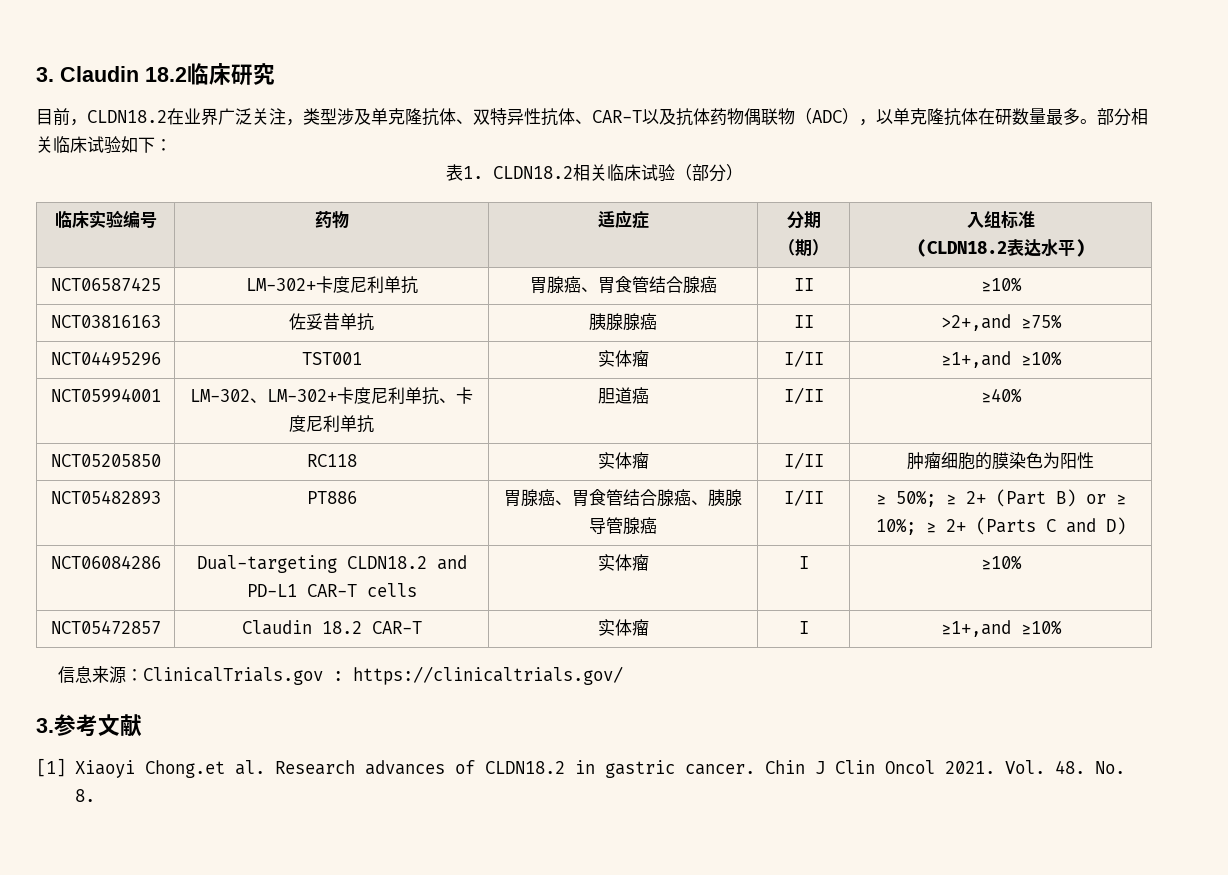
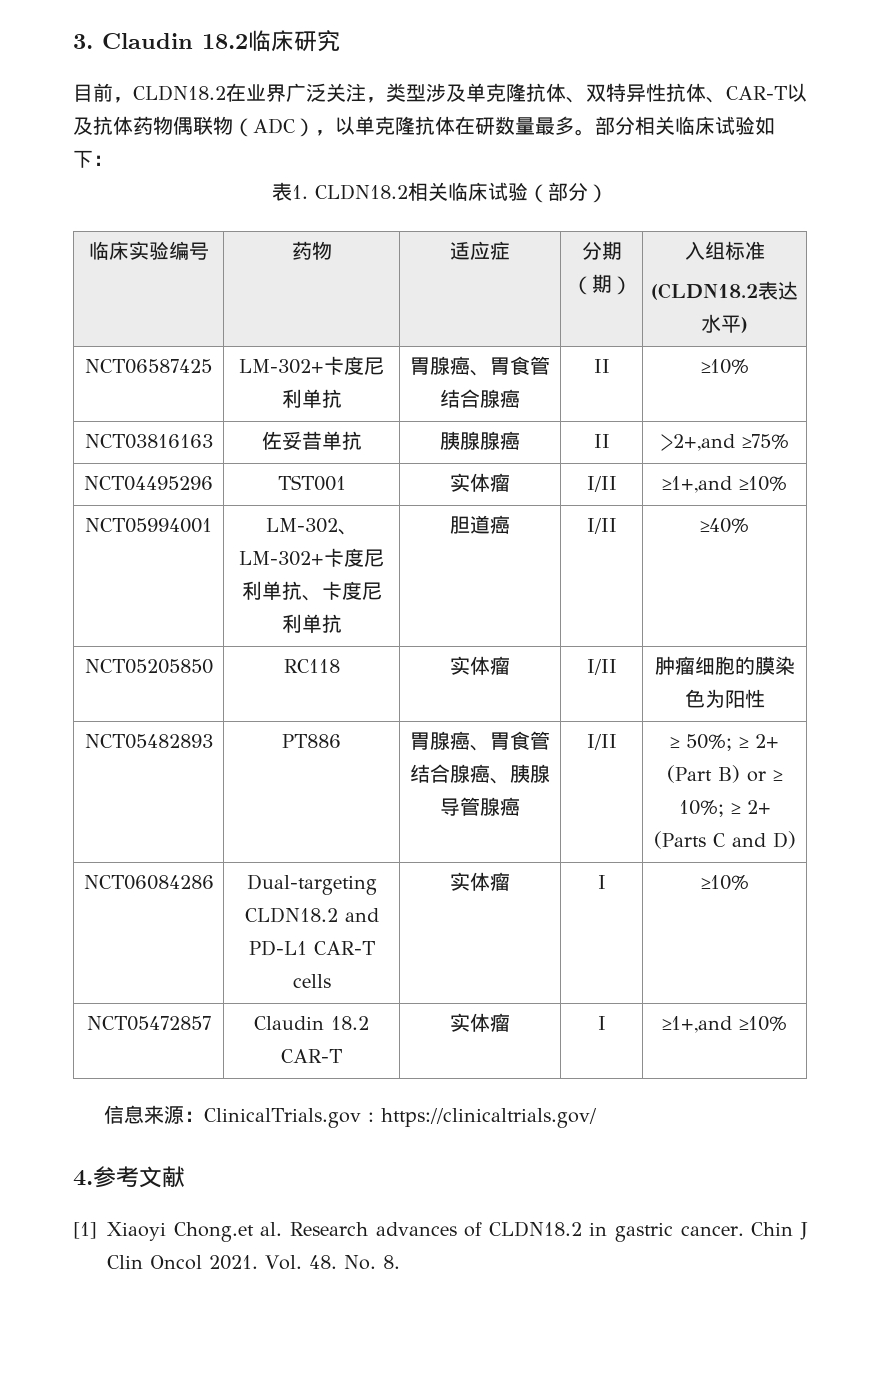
[36,718,54,733] 3. -> [73,1170,93,1186] 4.

